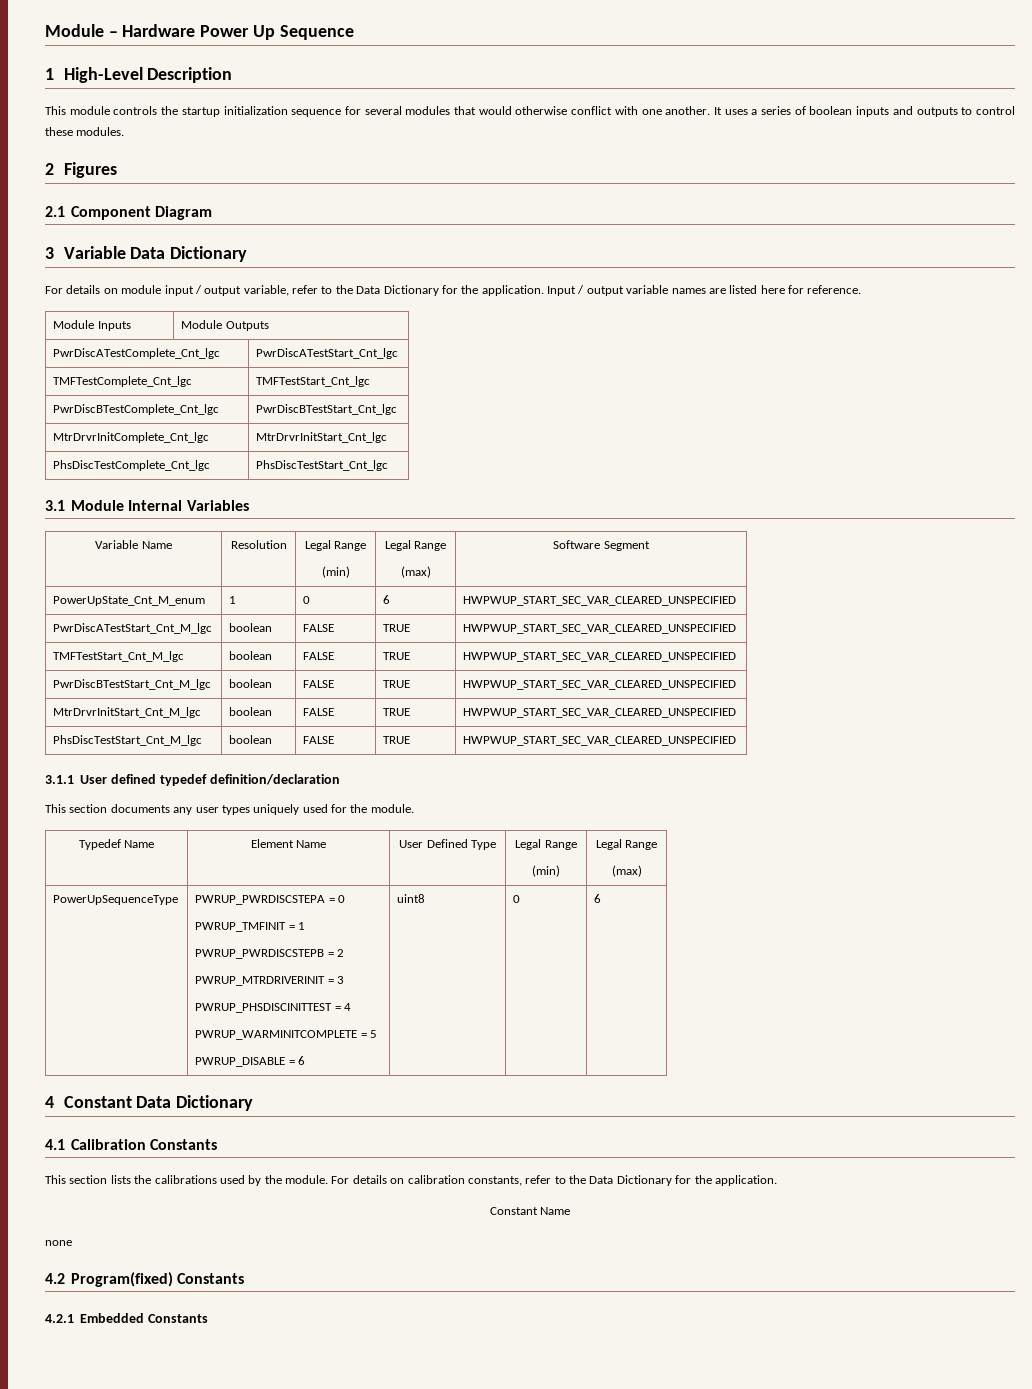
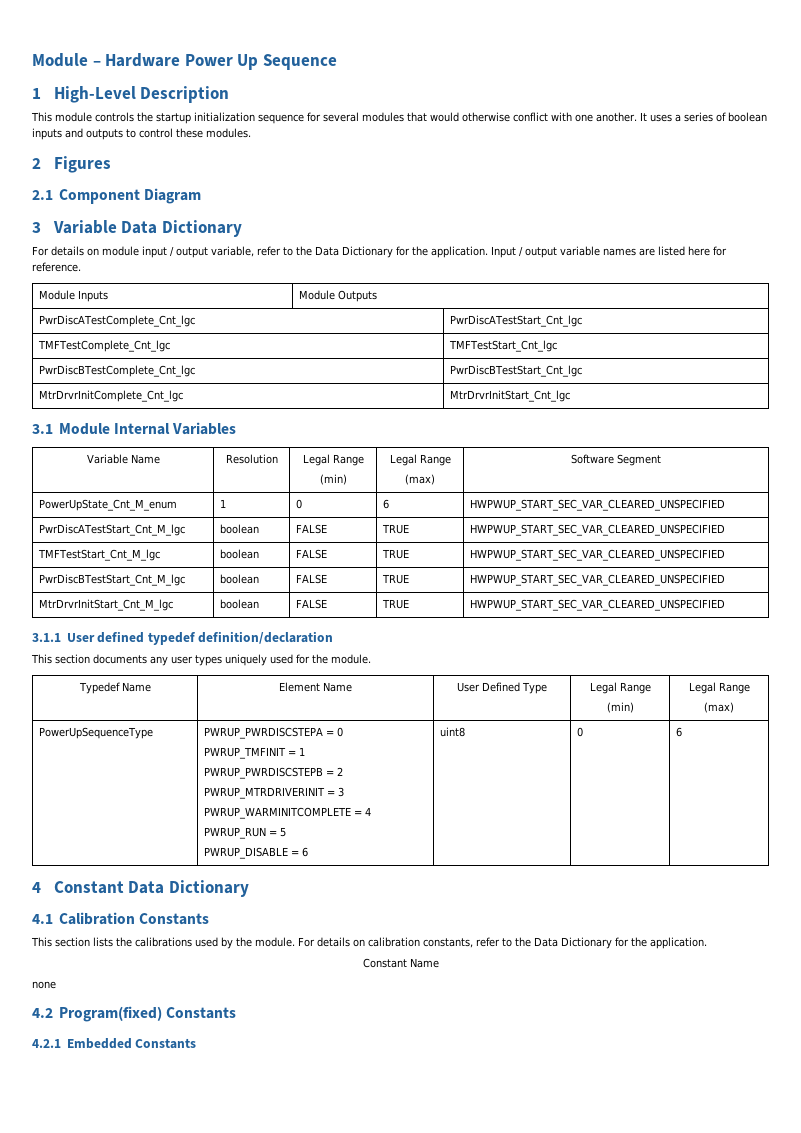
[53,460,211,471] [256,460,389,471] // PhsDiscTestComplete_Cnt_lgc | PhsDiscTestStart_Cnt_lgc -> (571, 396) none
[53,735,203,746] [229,735,273,744] [303,736,335,744] [383,736,411,744] [463,736,737,746] // PhsDiscTestStart_Cnt_M_lgc | boolean | FALSE | TRUE | HWPWUP_START_SEC_VAR_CLEARED_UNSPECIFIED -> (726, 605) none
[195,1003,333,1013] PWRUP_PHSDISCINITTEST -> [204,807,352,819] PWRUP_WARMINITCOMPLETE
[195,1030,358,1040] PWRUP_WARMINITCOMPLETE -> [204,827,267,839] PWRUP_RUN

